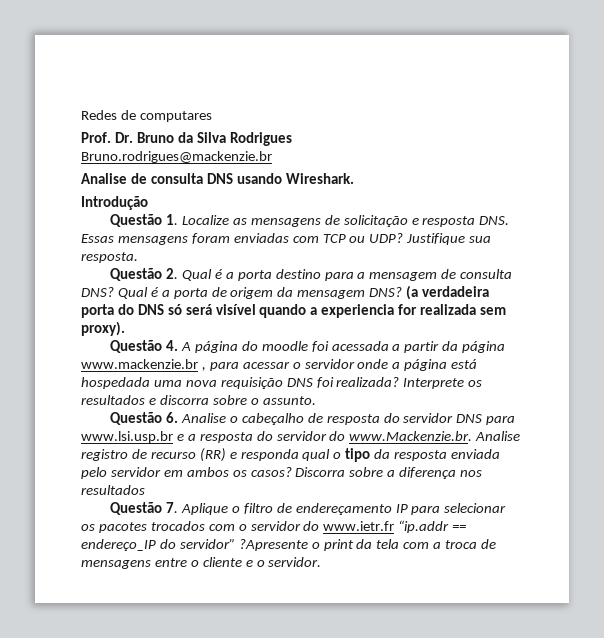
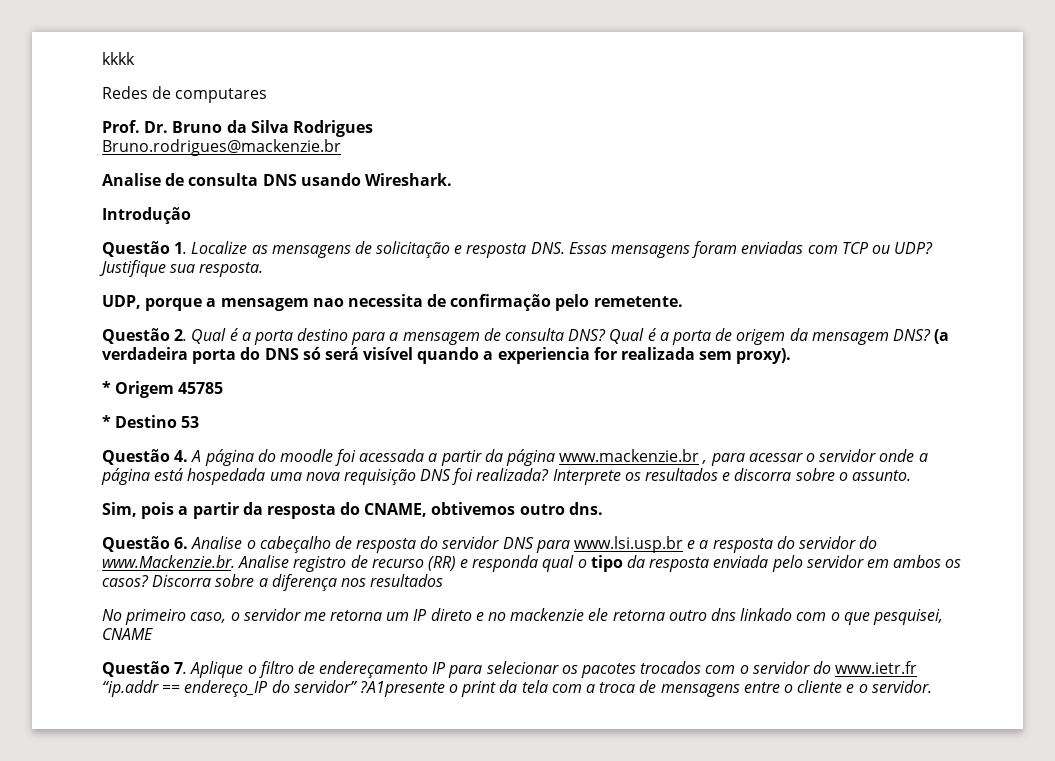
(81, 115) none -> [102,52,135,65] kkkk //
(138, 257) none -> [102,294,683,311] // UDP, porque a mensagem nao necessita de confirmação pelo remetente.
(125, 328) none -> [102,381,224,398] [102,415,200,428] // * Origem 45785 // * Destino 53
(316, 400) none -> [102,502,603,519] // Sim, pois a partir da resposta do CNAME, obtivemos outro dns.
(145, 490) none -> [102,608,943,625] [102,628,153,640] // No primeiro caso, o servidor me retorna um IP direto e no mackenzie ele retorna outro dns linkado com o que pesquisei, CNAME
[238,539,308,551] ?Apresente -> [359,681,445,697] ?A1presente

